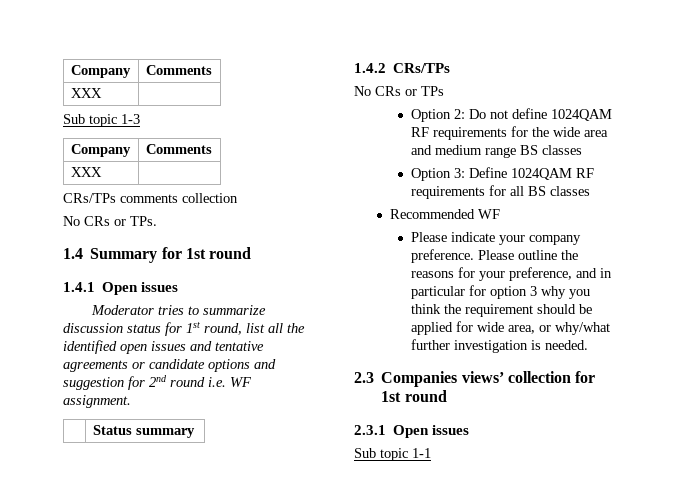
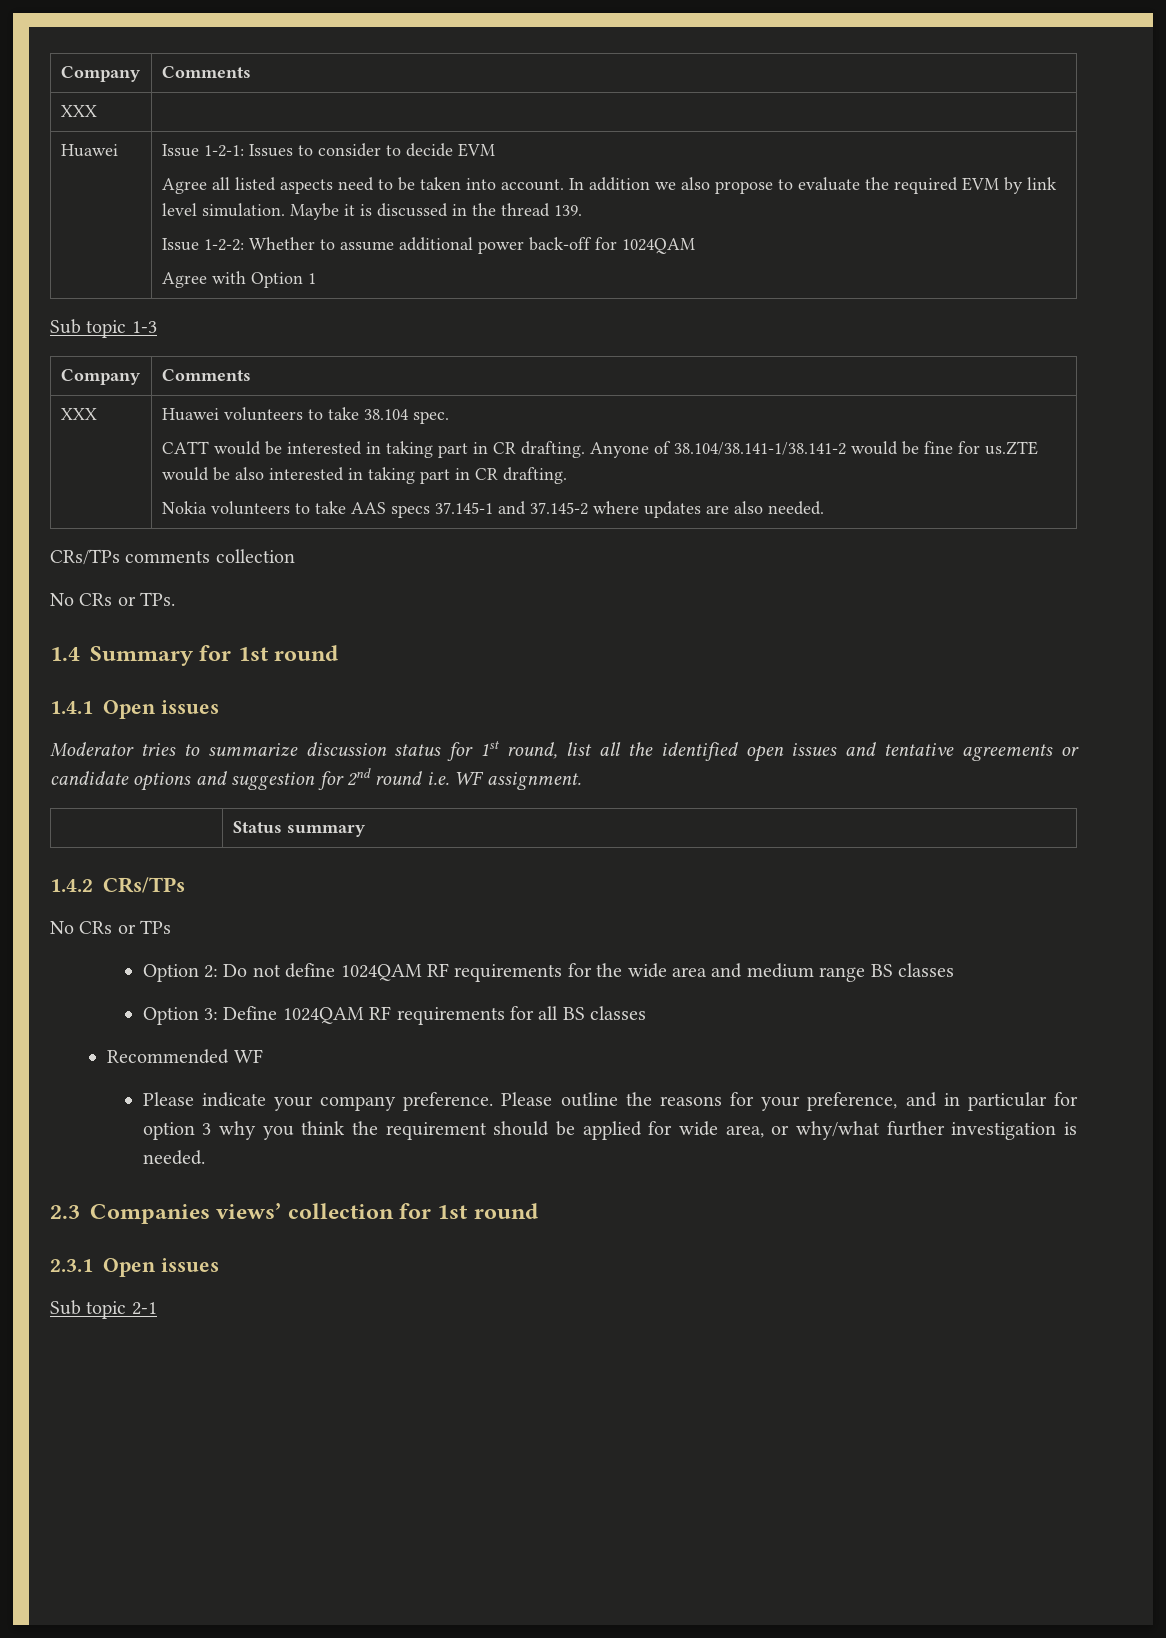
[70,65,131,78] [145,65,212,75] [70,88,102,98] Company | Comments // XXX | -> [60,66,140,82] [161,66,251,78] [60,105,97,117] [60,144,118,157] [161,143,495,157] [161,177,1057,194] [161,203,582,220] [161,237,695,254] [161,271,316,288] Company | Comments // XXX | // Huawei | Issue 1-2-1: Issues to consider to decide EVM // Agree all listed aspects need to be taken into account. In addition we also propose to evaluate the required EVM by link level simulation. Maybe it is discussed in the thread 139. // Issue 1-2-2: Whether to assume additional power back-off for 1024QAM // Agree with Option 1
(102, 172) none -> [161,407,449,424] [161,441,1038,458] [161,467,567,484] [161,501,824,518] Huawei volunteers to take 38.104 spec. // CATT would be interested in taking part in CR drafting. Anyone of 38.104/38.141-1/38.141-2 would be fine for us.ZTE would be also interested in taking part in CR drafting. // Nokia volunteers to take AAS specs 37.145-1 and 37.145-2 where updates are also needed.
[412,448,431,458] 1-1 -> [131,1302,157,1315] 2-1

